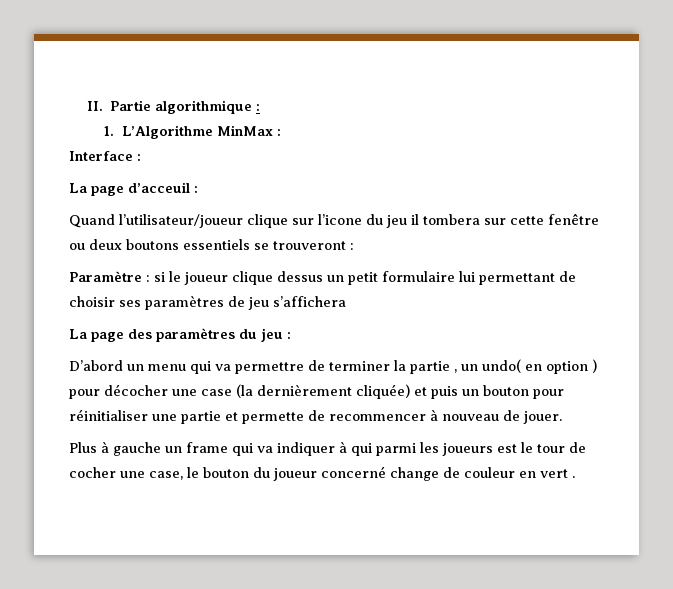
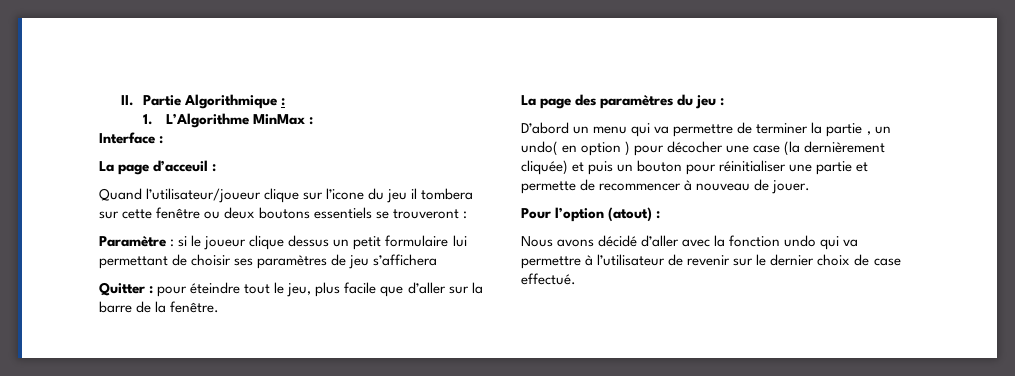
[154,100,252,114] algorithmique -> [184,94,278,109] Algorithmique
(346, 301) none -> [99,282,483,297] [99,301,220,313] // Quitter : pour éteindre tout le jeu, plus facile que d’aller sur la barre de la fenêtre.
[69,441,586,456] [69,466,575,481] Plus à gauche un frame qui va indiquer à qui parmi les joueurs est le tour de cocher une case, le bouton du joueur concerné change de couleur en vert . -> [521,207,661,222] [521,235,859,250] [521,254,901,269] [521,273,576,285] Pour l’option (atout) : // Nous avons décidé d’aller avec la fonction undo qui va permettre à l’utilisateur de revenir sur le dernier choix de case effectué.

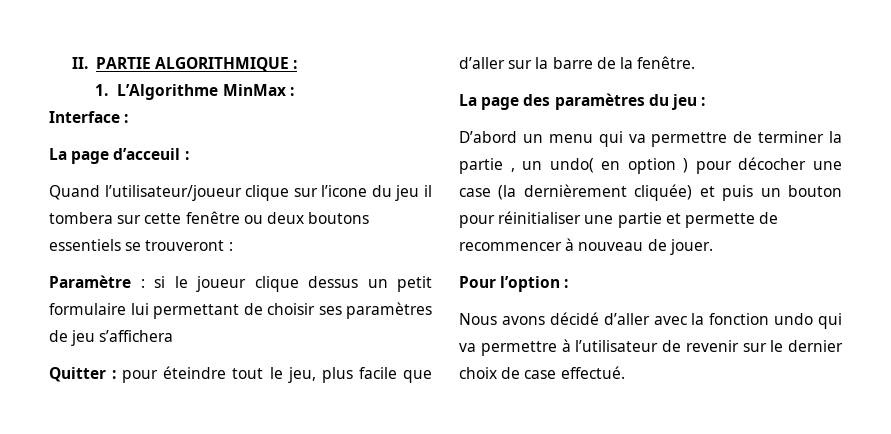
[143,94,278,109] Partie Algorithmique -> [95,57,289,72] PARTIE ALGORITHMIQUE
[608,207,653,222] (atout) -> (561, 284) none

